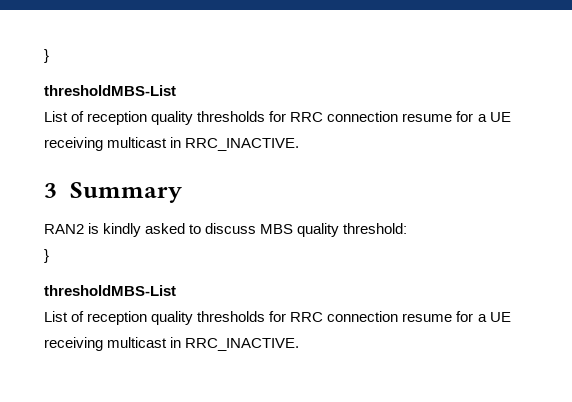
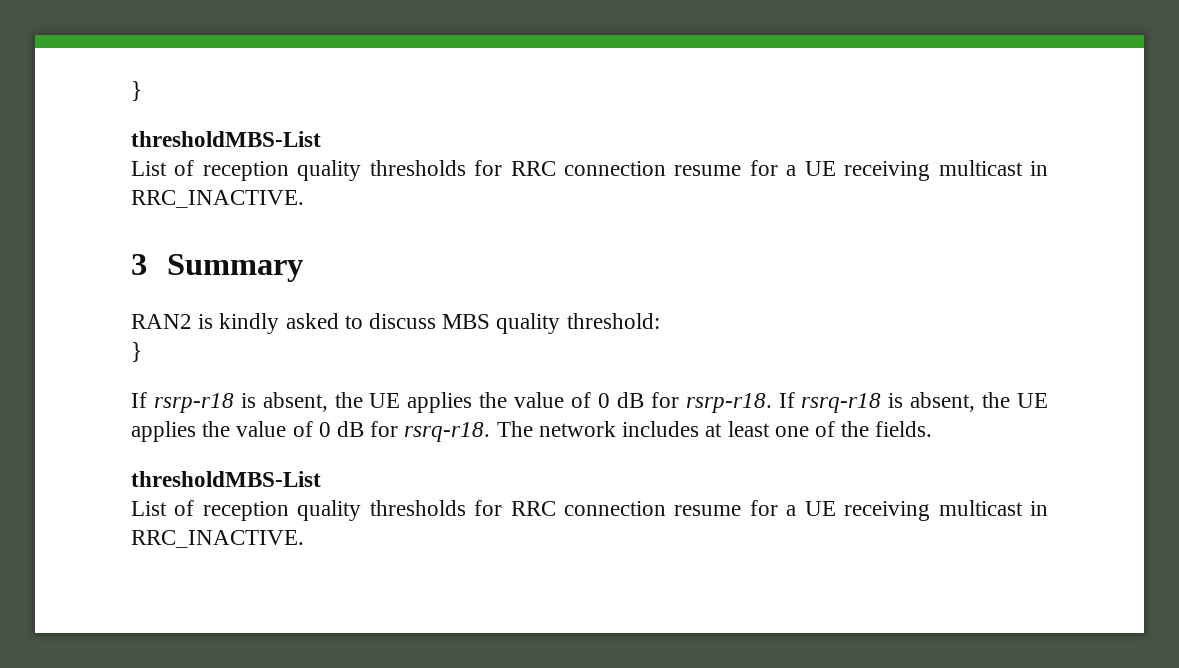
(49, 256) none -> [131,392,1049,413] [131,421,933,442] // If rsrp-r18 is absent, the UE applies the value of 0 dB for rsrp-r18. If rsrq-r18 is absent, the UE applies the value of 0 dB for rsrq-r18. The network includes at least one of the fields.

